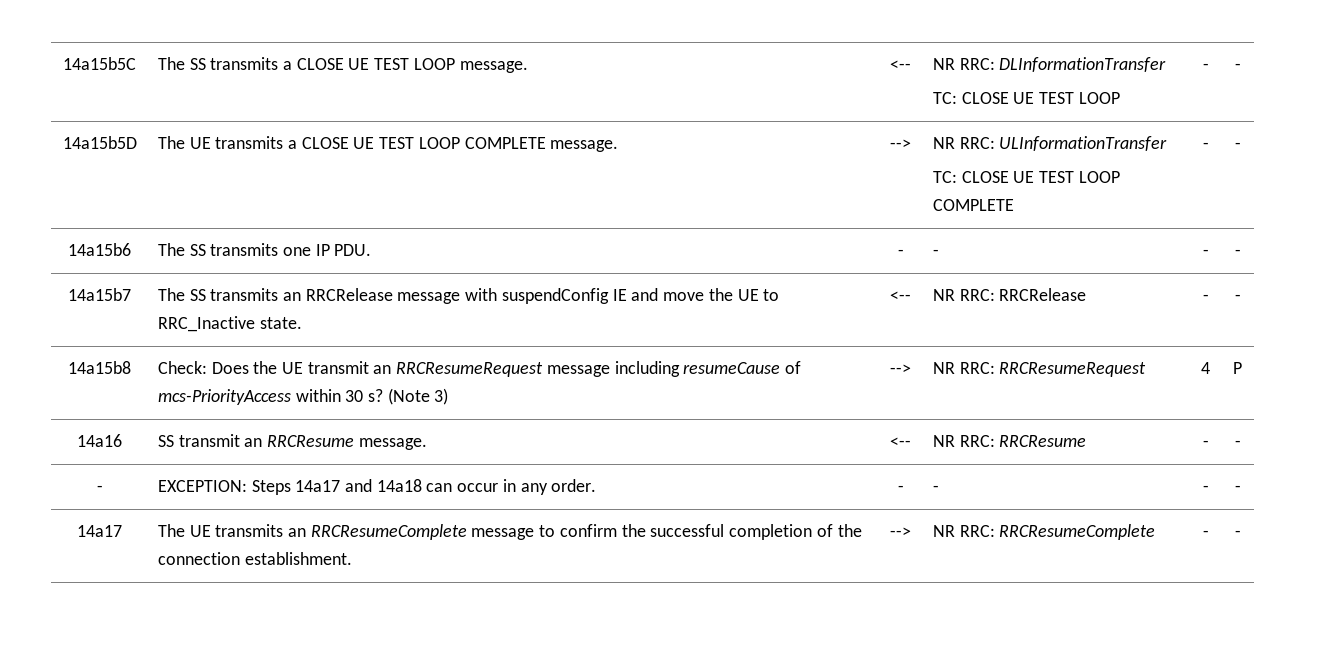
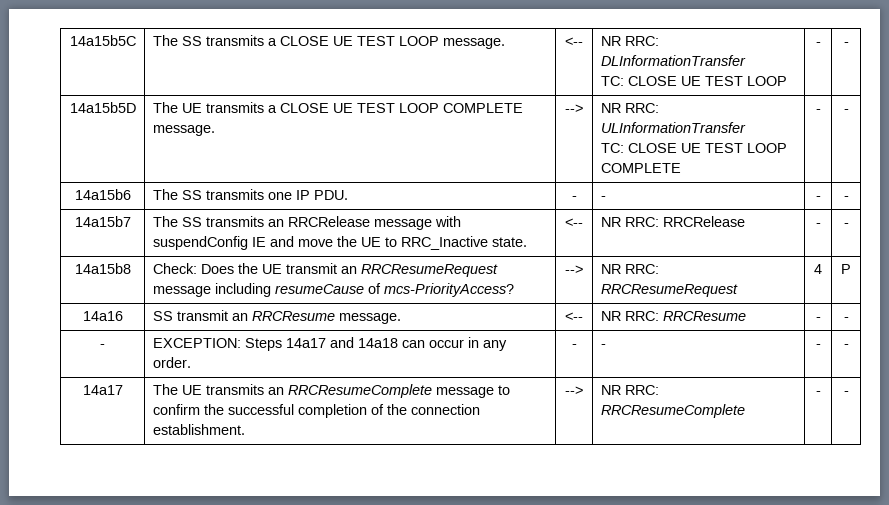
[157,388,449,405] mcs-PriorityAccess within 30 s? (Note 3) -> [383,283,514,297] mcs-PriorityAccess?

